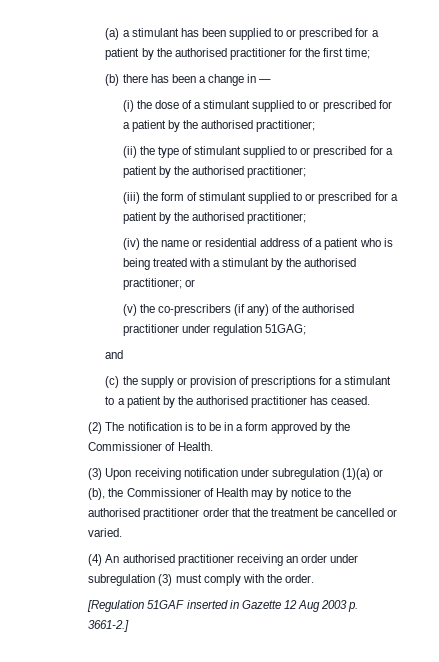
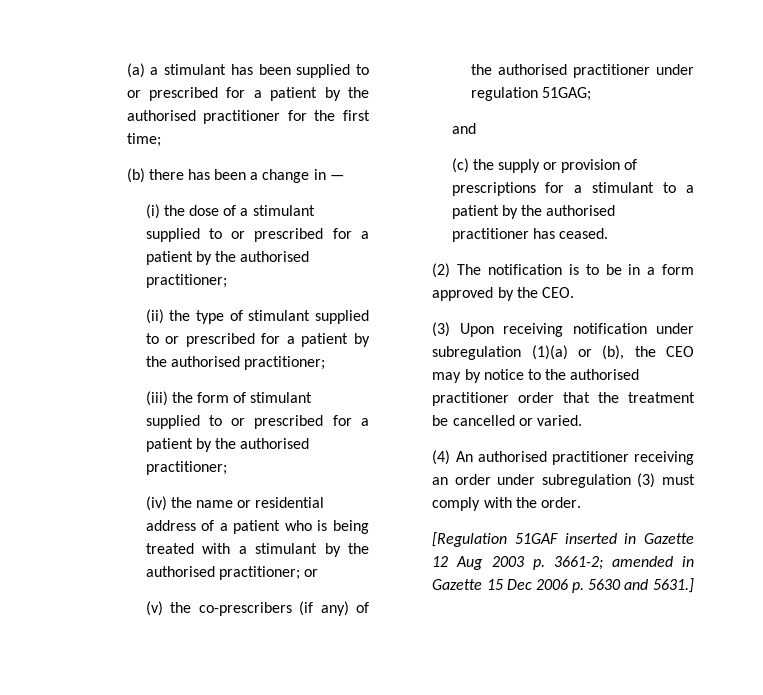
[88,442,213,451] Commissioner of Health. -> [541,287,574,298] CEO.
[126,488,248,497] Commissioner of Health -> [666,346,694,357] CEO
[88,620,130,632] 3661-2.] -> [553,556,694,570] [432,578,694,593] 3661-2; amended in Gazette 15 Dec 2006 p. 5630 and 5631.]

